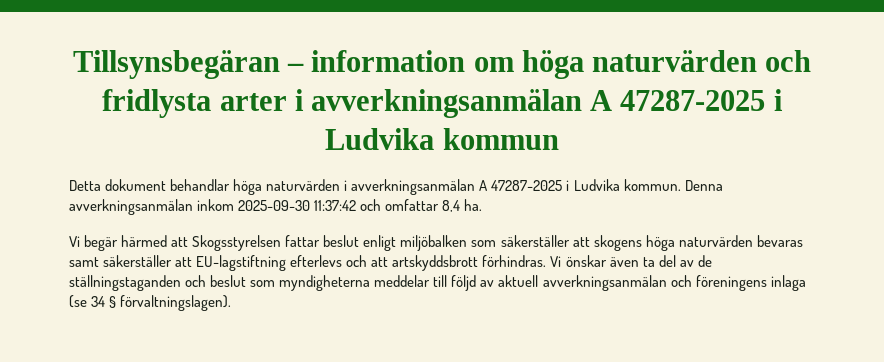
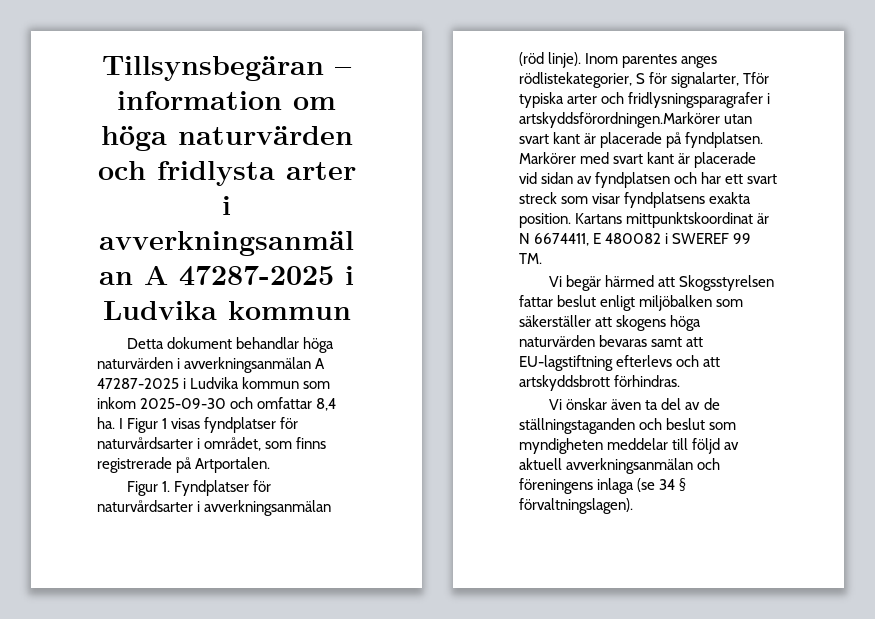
[623,179,723,191] [69,199,193,215] kommun. Denna avverkningsanmälan -> [242,377,331,389] kommun som
[314,200,357,211] 11:37:42 -> (227, 403) none
(483, 205) none -> [119,417,299,433] [97,437,327,451] [97,457,271,473] [127,480,272,496] [97,500,332,516] [519,52,718,68] [519,72,770,88] [519,92,771,108] [519,112,753,128] [519,132,764,148] [519,152,757,168] [519,172,778,188] [519,192,752,208] [519,212,770,228] [519,233,752,246] [519,253,542,264] I Figur 1 visas fyndplatser för naturvårdsarter i området, som finns registrerade på Artportalen. // Figur 1. Fyndplatser för naturvårdsarter i avverkningsanmälan (röd linje). Inom parentes anges rödlistekategorier, S för signalarter, Tför typiska arter och fridlysningsparagrafer i artskyddsförordningen.Markörer utan svart kant är placerade på fyndplatsen. Markörer med svart kant är placerade vid sidan av fyndplatsen och har ett svart streck som visar fyndplatsens exakta position. Kartans mittpunktskoordinat är N 6674411, E 480082 i SWEREF 99 TM.
[103,255,173,267] säkerställer -> (683, 342) none
(547, 261) none -> (681, 381) //
[279,275,371,291] myndigheterna -> [519,438,603,454] myndigheten

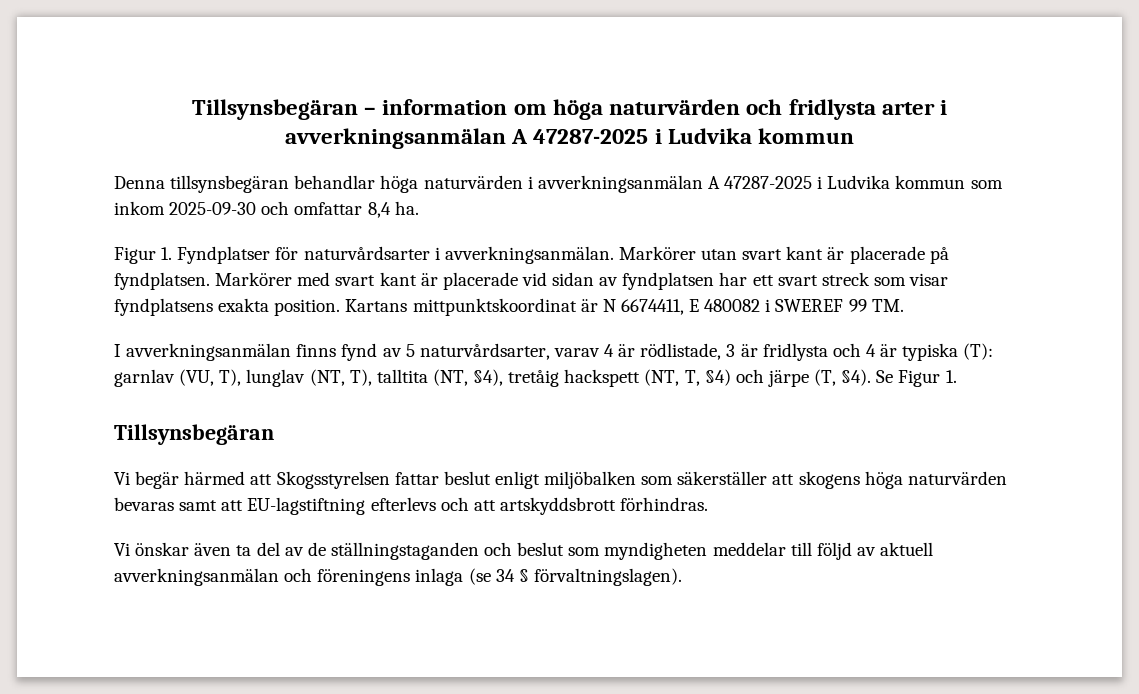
[127,337,233,349] Detta dokument -> [114,175,290,193] Denna tillsynsbegäran
[119,417,299,433] [97,437,327,451] [97,457,271,473] I Figur 1 visas fyndplatser för naturvårdsarter i området, som finns registrerade på Artportalen. -> (419, 208) none
[204,500,332,516] [519,52,718,68] [519,72,770,88] [519,92,771,108] [519,112,720,128] avverkningsanmälan (röd linje). Inom parentes anges rödlistekategorier, S för signalarter, Tför typiska arter och fridlysningsparagrafer i artskyddsförordningen.Markörer -> [444,246,696,264] avverkningsanmälan. Markörer
[674,172,698,184] och -> (715, 281) none
(542, 258) none -> [114,343,994,361] [114,369,957,387] [114,424,274,445] // I avverkningsanmälan finns fynd av 5 naturvårdsarter, varav 4 är rödlistade, 3 är fridlysta och 4 är typiska (T): garnlav (VU, T), lunglav (NT, T), talltita (NT, §4), tretåig hackspett (NT, T, §4) och järpe (T, §4). Se Figur 1. // Tillsynsbegäran

